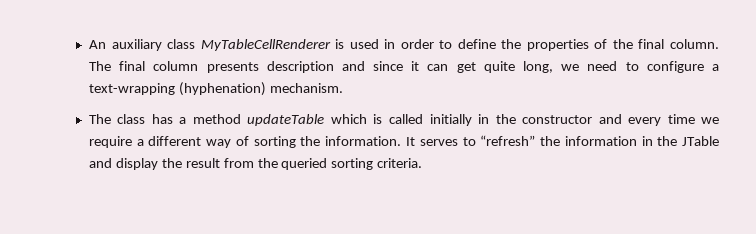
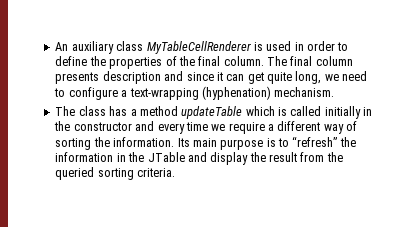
[405,137,458,146] It serves -> [177,138,276,150] Its main purpose is

